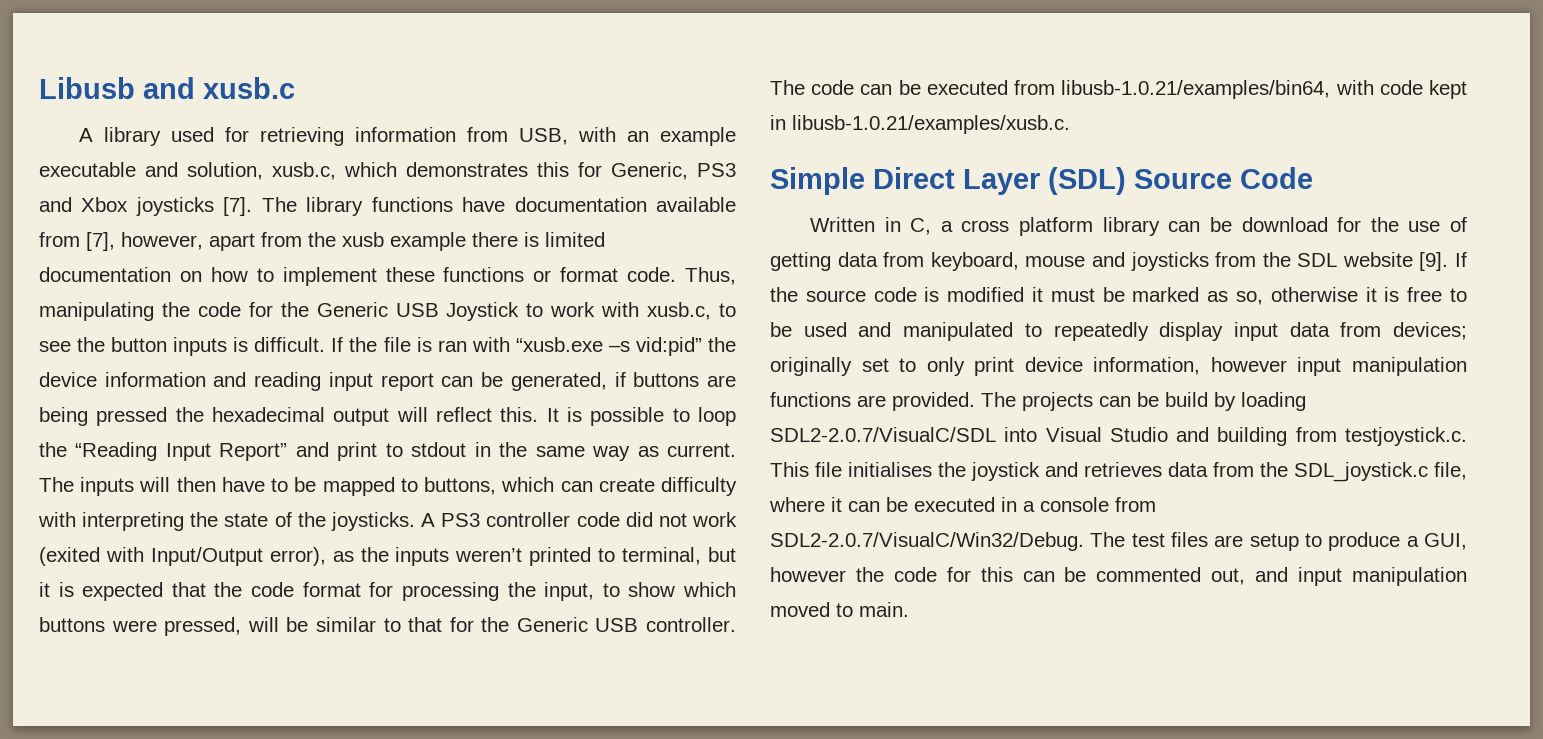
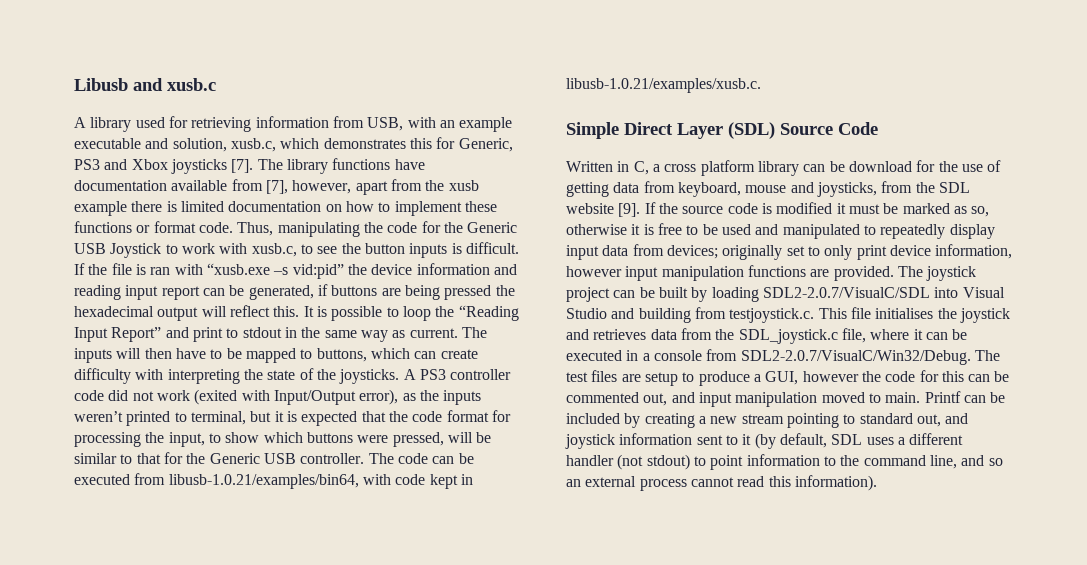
[1130,252,1209,271] joysticks -> [816,182,877,197] joysticks,
[1022,392,1208,411] projects can be build -> [926,266,977,281] [566,287,688,302] joystick project can be built
(909, 609) none -> [924,391,1006,403] [566,413,969,428] [565,433,964,449] [566,454,1003,470] [566,475,877,491] Printf can be included by creating a new stream pointing to standard out, and joystick information sent to it (by default, SDL uses a different handler (not stdout) to point information to the command line, and so an external process cannot read this information).

